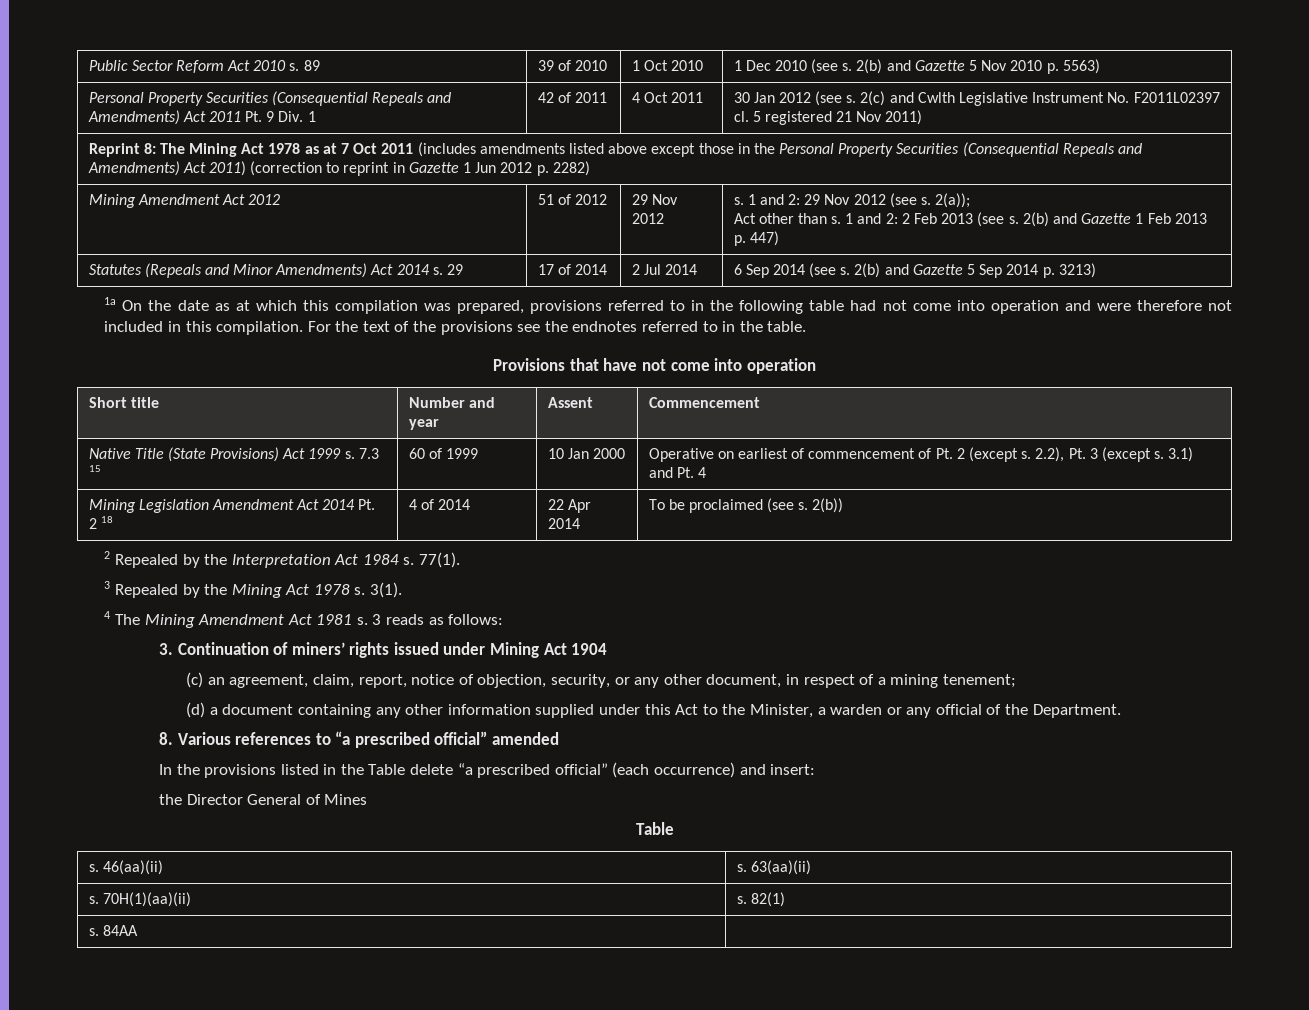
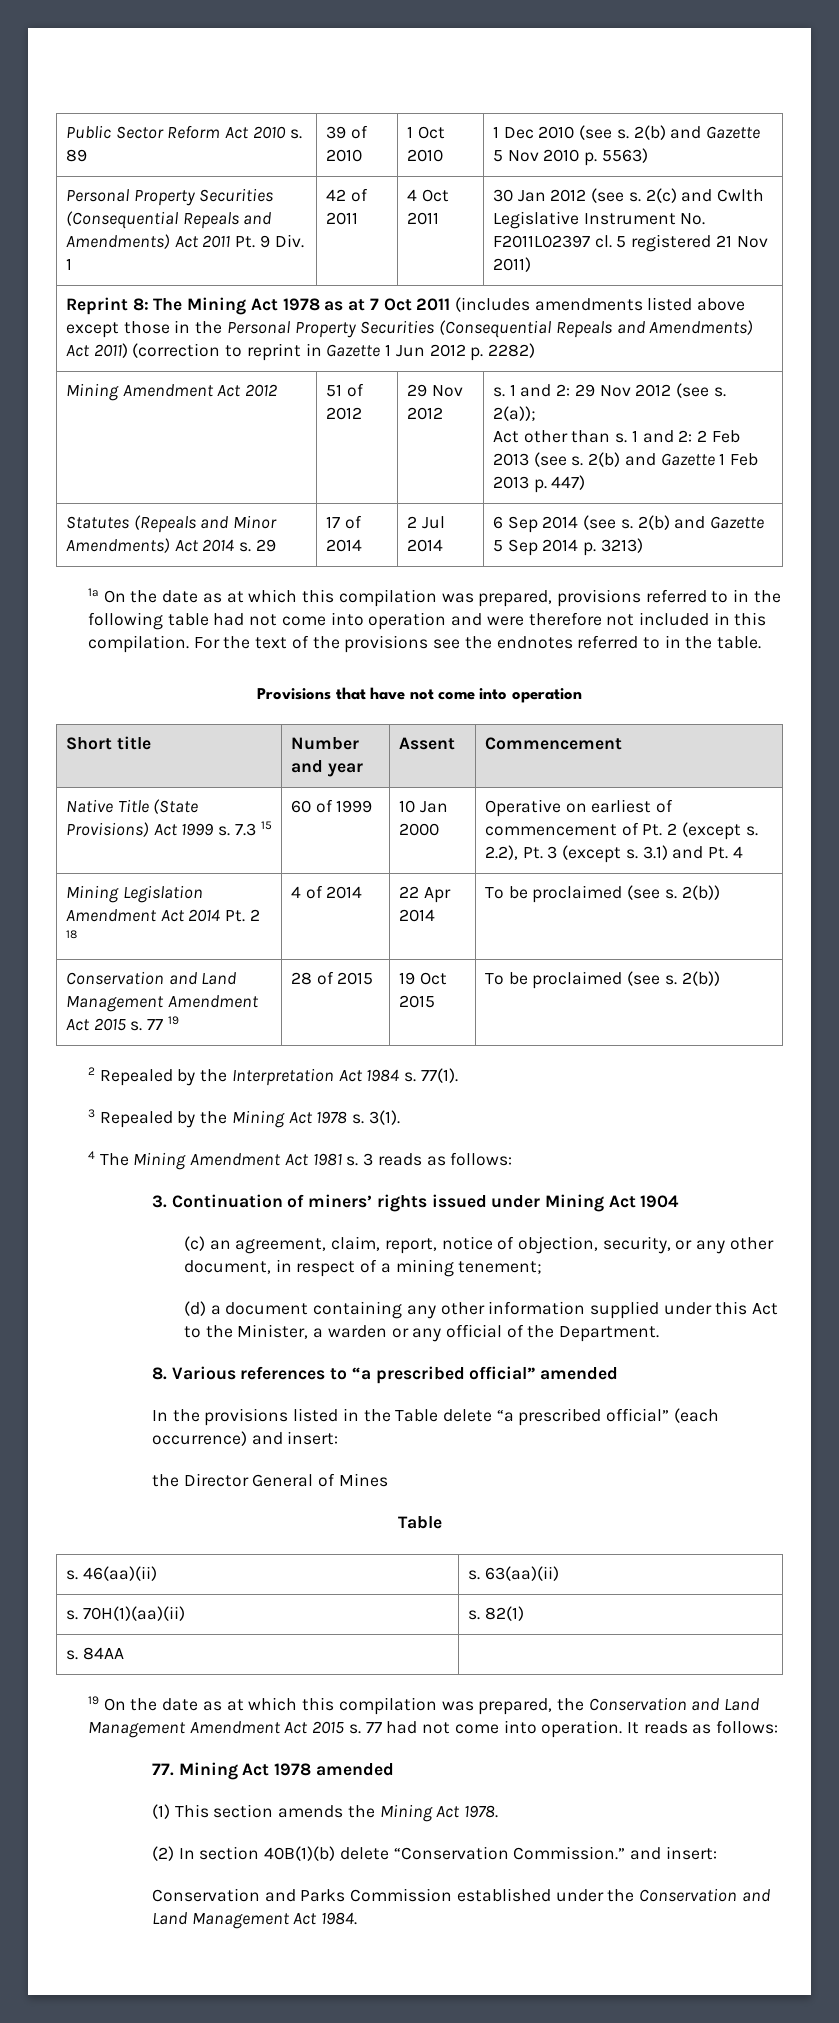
(844, 505) none -> [65,971,237,985] [65,995,259,1012] [65,1016,179,1031] [290,971,374,985] [398,972,447,985] [398,995,435,1008] [484,971,720,989] // Conservation and Land Management Amendment Act 2015 s. 77 19 | 28 of 2015 | 19 Oct 2015 | To be proclaimed (see s. 2(b))
(138, 930) none -> [87,1696,760,1715] [87,1720,779,1738] [151,1762,394,1780] [151,1804,499,1822] [151,1846,717,1861] [151,1888,770,1902] [151,1912,358,1929] // 19 On the date as at which this compilation was prepared, the Conservation and Land Management Amendment Act 2015 s. 77 had not come into operation. It reads as follows: // 77. Mining Act 1978 amended // (1) This section amends the Mining Act 1978. // (2) In section 40B(1)(b) delete “Conservation Commission.” and insert: // Conservation and Parks Commission established under the Conservation and Land Management Act 1984.

